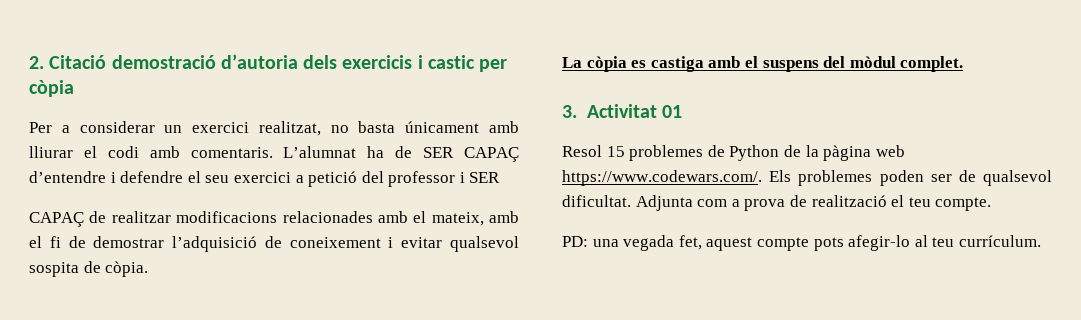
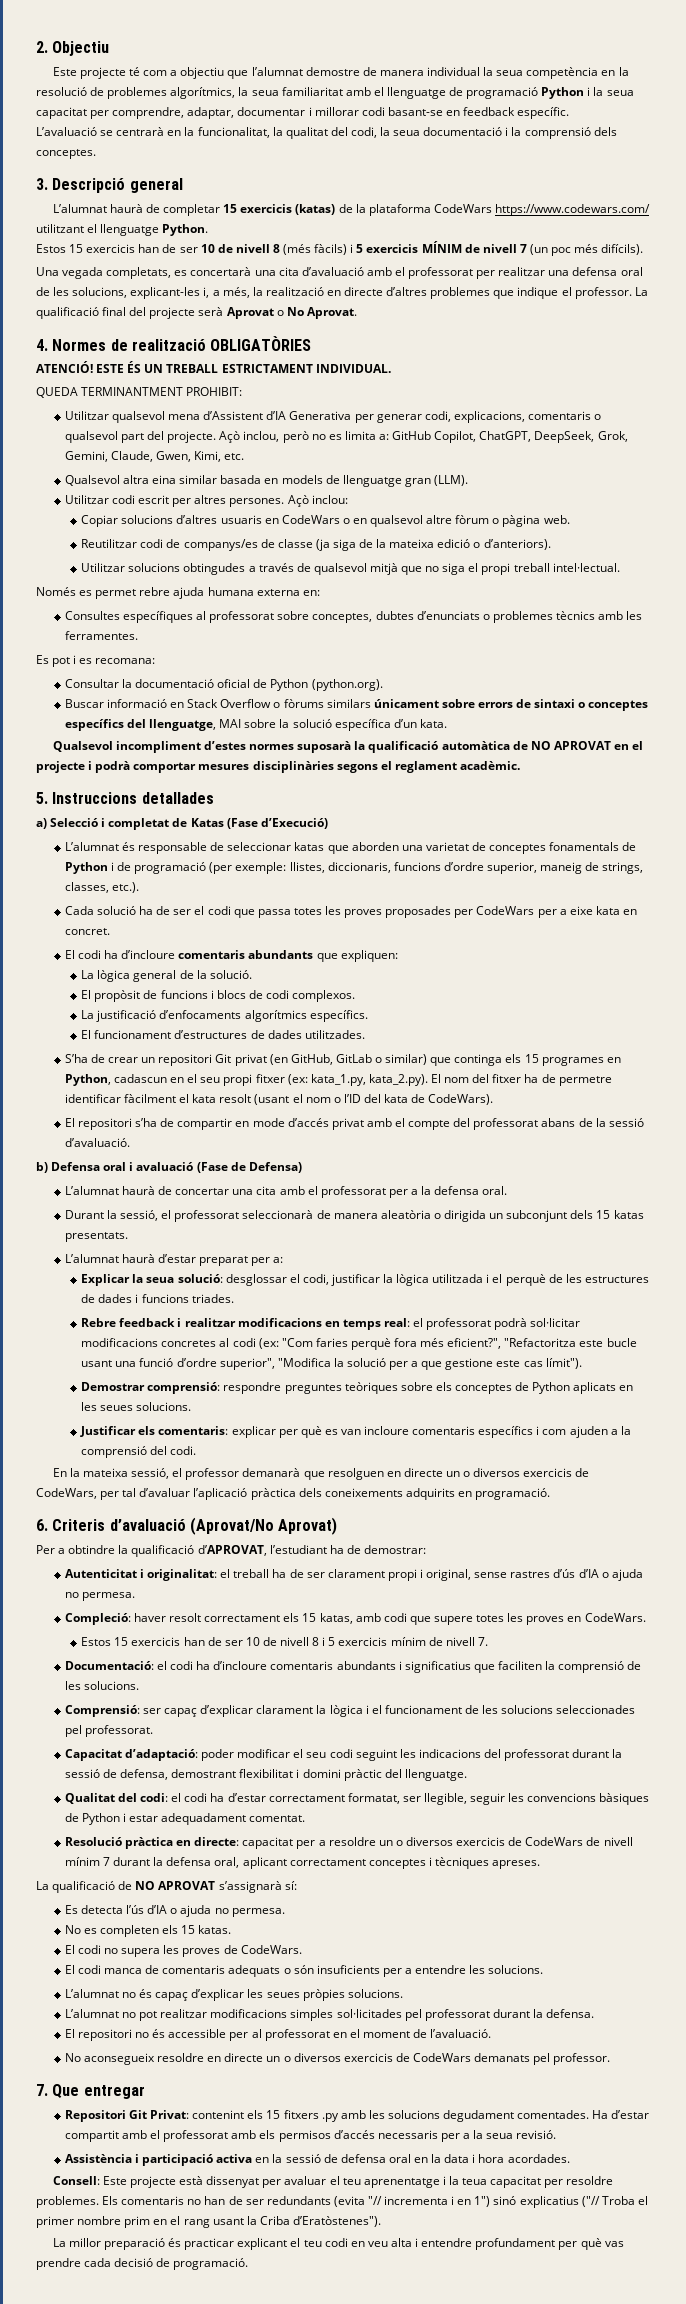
[49,54,508,72] [29,80,74,97] [29,121,519,136] [29,146,520,162] [29,171,501,187] [29,211,519,227] [29,236,519,252] [29,261,149,277] [562,56,964,72] [562,104,682,118] [562,145,905,161] [562,170,1052,186] [562,195,992,211] [562,235,1041,251] Citació demostració d’autoria dels exercicis i castic per còpia // Per a considerar un exercici realitzat, no basta únicament amb lliurar el codi amb comentaris. L’alumnat ha de SER CAPAÇ d’entendre i defendre el seu exercici a petició del professor i SER // CAPAÇ de realitzar modificacions relacionades amb el mateix, amb el fi de demostrar l’adquisició de coneixement i evitar qualsevol sospita de còpia. // La còpia es castiga amb el suspens del mòdul complet. // 3. Activitat 01 // Resol 15 problemes de Python de la pàgina web https://www.codewars.com/. Els problemes poden ser de qualsevol dificultat. Adjunta com a prova de realització el teu compte. // PD: una vegada fet, aquest compte pots afegir-lo al teu currículum. -> [52,41,110,56] [52,67,629,79] [36,87,634,99] [36,107,570,119] [36,127,617,139] [36,149,96,159] [36,178,183,193] [52,204,650,216] [36,224,209,236] [36,241,644,256] [36,267,643,279] [36,287,648,299] [36,307,357,319] [36,336,312,351] [36,361,391,373] [36,387,243,398] [64,411,602,423] [64,431,628,443] [64,451,245,462] [64,475,468,487] [64,495,348,507] [81,515,570,527] [81,539,551,551] [81,563,620,575] [36,587,320,599] [64,611,643,623] [64,631,138,640] [36,655,156,667] [64,679,383,691] [64,699,649,711] [64,719,447,731] [52,741,644,753] [36,761,520,773] [36,792,214,804] [36,818,328,830] [64,842,637,854] [64,862,644,874] [64,882,140,893] [64,906,637,918] [64,928,110,935] [64,950,398,962] [81,970,252,982] [81,990,356,1002] [81,1010,368,1022] [81,1030,365,1039] [64,1054,621,1066] [64,1074,612,1086] [64,1094,494,1105] [64,1118,644,1130] [64,1138,130,1147] [36,1162,302,1173] [64,1186,508,1198] [64,1210,644,1222] [64,1232,128,1242] [64,1254,284,1266] [81,1274,649,1286] [81,1294,234,1303] [81,1318,581,1330] [81,1338,637,1350] [81,1358,582,1370] [81,1382,634,1394] [81,1402,192,1411] [80,1426,631,1438] [81,1446,197,1458] [52,1468,590,1480] [36,1488,551,1500] [36,1517,338,1535] [36,1545,426,1557] [64,1569,643,1581] [64,1592,136,1601] [64,1613,646,1625] [81,1637,488,1646] [64,1661,642,1673] [64,1681,140,1690] [64,1705,636,1717] [64,1725,154,1737] [64,1749,623,1761] [64,1769,467,1781] [64,1793,650,1805] [64,1813,306,1825] [64,1837,633,1849] [64,1857,541,1869] [36,1881,297,1893] [64,1905,285,1917] [64,1925,232,1937] [64,1945,302,1957] [64,1965,544,1977] [64,1989,403,2001] [64,2009,595,2021] [64,2029,492,2041] [64,2053,611,2065] [36,2084,145,2099] [64,2110,650,2122] [64,2130,557,2142] [64,2154,570,2166] [52,2176,614,2188] [36,2196,648,2208] [36,2216,381,2228] [52,2238,624,2250] [36,2258,249,2270] Objectiu // Este projecte té com a objectiu que l’alumnat demostre de manera individual la seua competència en la resolució de problemes algorítmics, la seua familiaritat amb el llenguatge de programació Python i la seua capacitat per comprendre, adaptar, documentar i millorar codi basant-se en feedback específic. // L’avaluació se centrarà en la funcionalitat, la qualitat del codi, la seua documentació i la comprensió dels conceptes. // 3. Descripció general // L’alumnat haurà de completar 15 exercicis (katas) de la plataforma CodeWars https://www.codewars.com/ utilitzant el llenguatge Python. // Estos 15 exercicis han de ser 10 de nivell 8 (més fàcils) i 5 exercicis MÍNIM de nivell 7 (un poc més difícils). // Una vegada completats, es concertarà una cita d’avaluació amb el professorat per realitzar una defensa oral de les solucions, explicant-les i, a més, la realització en directe d’altres problemes que indique el professor. La qualificació final del projecte serà Aprovat o No Aprovat. // 4. Normes de realització OBLIGATÒRIES // ATENCIÓ! ESTE ÉS UN TREBALL ESTRICTAMENT INDIVIDUAL. // QUEDA TERMINANTMENT PROHIBIT: // Utilitzar qualsevol mena d’Assistent d’IA Generativa per generar codi, explicacions, comentaris o qualsevol part del projecte. Açò inclou, però no es limita a: GitHub Copilot, ChatGPT, DeepSeek, Grok, Gemini, Claude, Gwen, Kimi, etc. // Qualsevol altra eina similar basada en models de llenguatge gran (LLM). // Utilitzar codi escrit per altres persones. Açò inclou: // Copiar solucions d’altres usuaris en CodeWars o en qualsevol altre fòrum o pàgina web. // Reutilitzar codi de companys/es de classe (ja siga de la mateixa edició o d’anteriors). // Utilitzar solucions obtingudes a través de qualsevol mitjà que no siga el propi treball intel·lectual. // Només es permet rebre ajuda humana externa en: // Consultes específiques al professorat sobre conceptes, dubtes d’enunciats o problemes tècnics amb les ferramentes. // Es pot i es recomana: // Consultar la documentació oficial de Python (python.org). // Buscar informació en Stack Overflow o fòrums similars únicament sobre errors de sintaxi o conceptes específics del llenguatge, MAI sobre la solució específica d’un kata. // Qualsevol incompliment d’estes normes suposarà la qualificació automàtica de NO APROVAT en el projecte i podrà comportar mesures disciplinàries segons el reglament acadèmic. // 5. Instruccions detallades // a) Selecció i completat de Katas (Fase d’Execució) // L’alumnat és responsable de seleccionar katas que aborden una varietat de conceptes fonamentals de Python i de programació (per exemple: llistes, diccionaris, funcions d’ordre superior, maneig de strings, classes, etc.). // Cada solució ha de ser el codi que passa totes les proves proposades per CodeWars per a eixe kata en concret. // El codi ha d’incloure comentaris abundants que expliquen: // La lògica general de la solució. // El propòsit de funcions i blocs de codi complexos. // La justificació d’enfocaments algorítmics específics. // El funcionament d’estructures de dades utilitzades. // S’ha de crear un repositori Git privat (en GitHub, GitLab o similar) que continga els 15 programes en Python, cadascun en el seu propi fitxer (ex: kata_1.py, kata_2.py). El nom del fitxer ha de permetre identificar fàcilment el kata resolt (usant el nom o l’ID del kata de CodeWars). // El repositori s’ha de compartir en mode d’accés privat amb el compte del professorat abans de la sessió d’avaluació. // b) Defensa oral i avaluació (Fase de Defensa) // L’alumnat haurà de concertar una cita amb el professorat per a la defensa oral. // Durant la sessió, el professorat seleccionarà de manera aleatòria o dirigida un subconjunt dels 15 katas presentats. // L’alumnat haurà d’estar preparat per a: // Explicar la seua solució: desglossar el codi, justificar la lògica utilitzada i el perquè de les estructures de dades i funcions triades. // Rebre feedback i realitzar modificacions en temps real: el professorat podrà sol·licitar modificacions concretes al codi (ex: "Com faries perquè fora més eficient?", "Refactoritza este bucle usant una funció d’ordre superior", "Modifica la solució per a que gestione este cas límit"). // Demostrar comprensió: respondre preguntes teòriques sobre els conceptes de Python aplicats en les seues solucions. // Justificar els comentaris: explicar per què es van incloure comentaris específics i com ajuden a la comprensió del codi. // En la mateixa sessió, el professor demanarà que resolguen en directe un o diversos exercicis de CodeWars, per tal d’avaluar l’aplicació pràctica dels coneixements adquirits en programació. // 6. Criteris d’avaluació (Aprovat/No Aprovat) // Per a obtindre la qualificació d’APROVAT, l’estudiant ha de demostrar: // Autenticitat i originalitat: el treball ha de ser clarament propi i original, sense rastres d’ús d’IA o ajuda no permesa. // Compleció: haver resolt correctament els 15 katas, amb codi que supere totes les proves en CodeWars. // Estos 15 exercicis han de ser 10 de nivell 8 i 5 exercicis mínim de nivell 7. // Documentació: el codi ha d’incloure comentaris abundants i significatius que faciliten la comprensió de les solucions. // Comprensió: ser capaç d’explicar clarament la lògica i el funcionament de les solucions seleccionades pel professorat. // Capacitat d’adaptació: poder modificar el seu codi seguint les indicacions del professorat durant la sessió de defensa, demostrant flexibilitat i domini pràctic del llenguatge. // Qualitat del codi: el codi ha d’estar correctament formatat, ser llegible, seguir les convencions bàsiques de Python i estar adequadament comentat. // Resolució pràctica en directe: capacitat per a resoldre un o diversos exercicis de CodeWars de nivell mínim 7 durant la defensa oral, aplicant correctament conceptes i tècniques apreses. // La qualificació de NO APROVAT s’assignarà sí: // Es detecta l’ús d’IA o ajuda no permesa. // No es completen els 15 katas. // El codi no supera les proves de CodeWars. // El codi manca de comentaris adequats o són insuficients per a entendre les solucions. // L’alumnat no és capaç d’explicar les seues pròpies solucions. // L’alumnat no pot realitzar modificacions simples sol·licitades pel professorat durant la defensa. // El repositori no és accessible per al professorat en el moment de l’avaluació. // No aconsegueix resoldre en directe un o diversos exercicis de CodeWars demanats pel professor. // 7. Que entregar // Repositori Git Privat: contenint els 15 fitxers .py amb les solucions degudament comentades. Ha d’estar compartit amb el professorat amb els permisos d’accés necessaris per a la seua revisió. // Assistència i participació activa en la sessió de defensa oral en la data i hora acordades. // Consell: Este projecte està dissenyat per avaluar el teu aprenentatge i la teua capacitat per resoldre problemes. Els comentaris no han de ser redundants (evita "// incrementa i en 1") sinó explicatius ("// Troba el primer nombre prim en el rang usant la Criba d’Eratòstenes"). // La millor preparació és practicar explicant el teu codi en veu alta i entendre profundament per què vas prendre cada decisió de programació.

